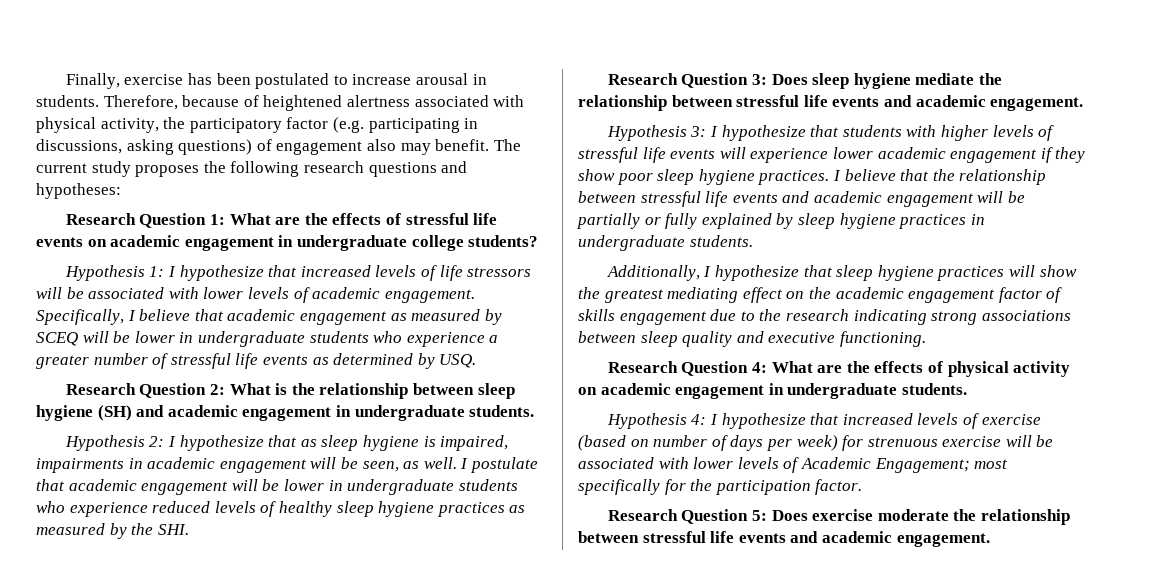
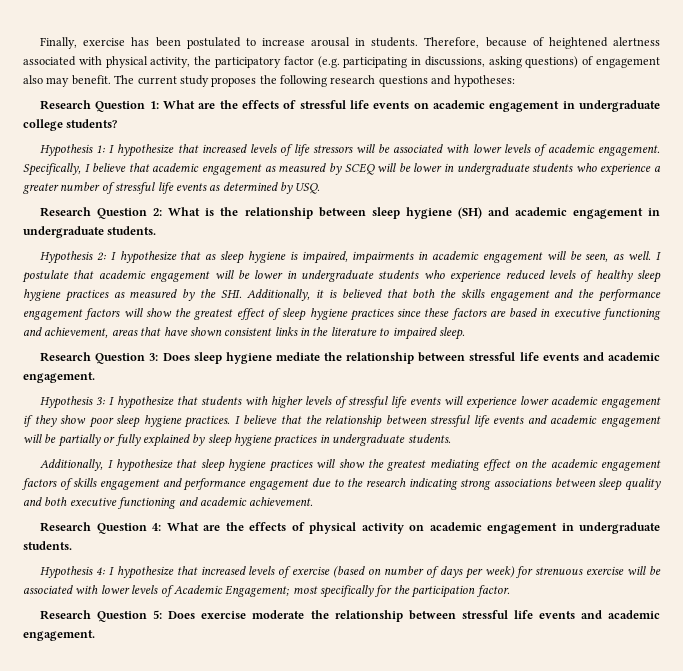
(189, 529) none -> [247,289,661,302] [23,308,661,321] [23,327,465,340] Additionally, it is believed that both the skills engagement and the performance engagement factors will show the greatest effect of sleep hygiene practices since these factors are based in executive functioning and achievement, areas that have shown consistent links in the literature to impaired sleep.
[998,287,1042,303] factor -> [22,478,57,490] factors
(707, 318) none -> [162,478,310,491] and performance engagement
[768,331,926,347] executive functioning. -> [44,497,314,509] both executive functioning and academic achievement.

